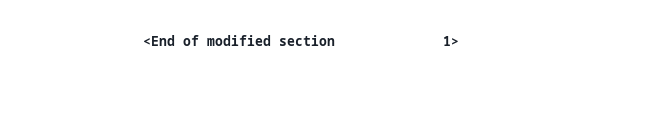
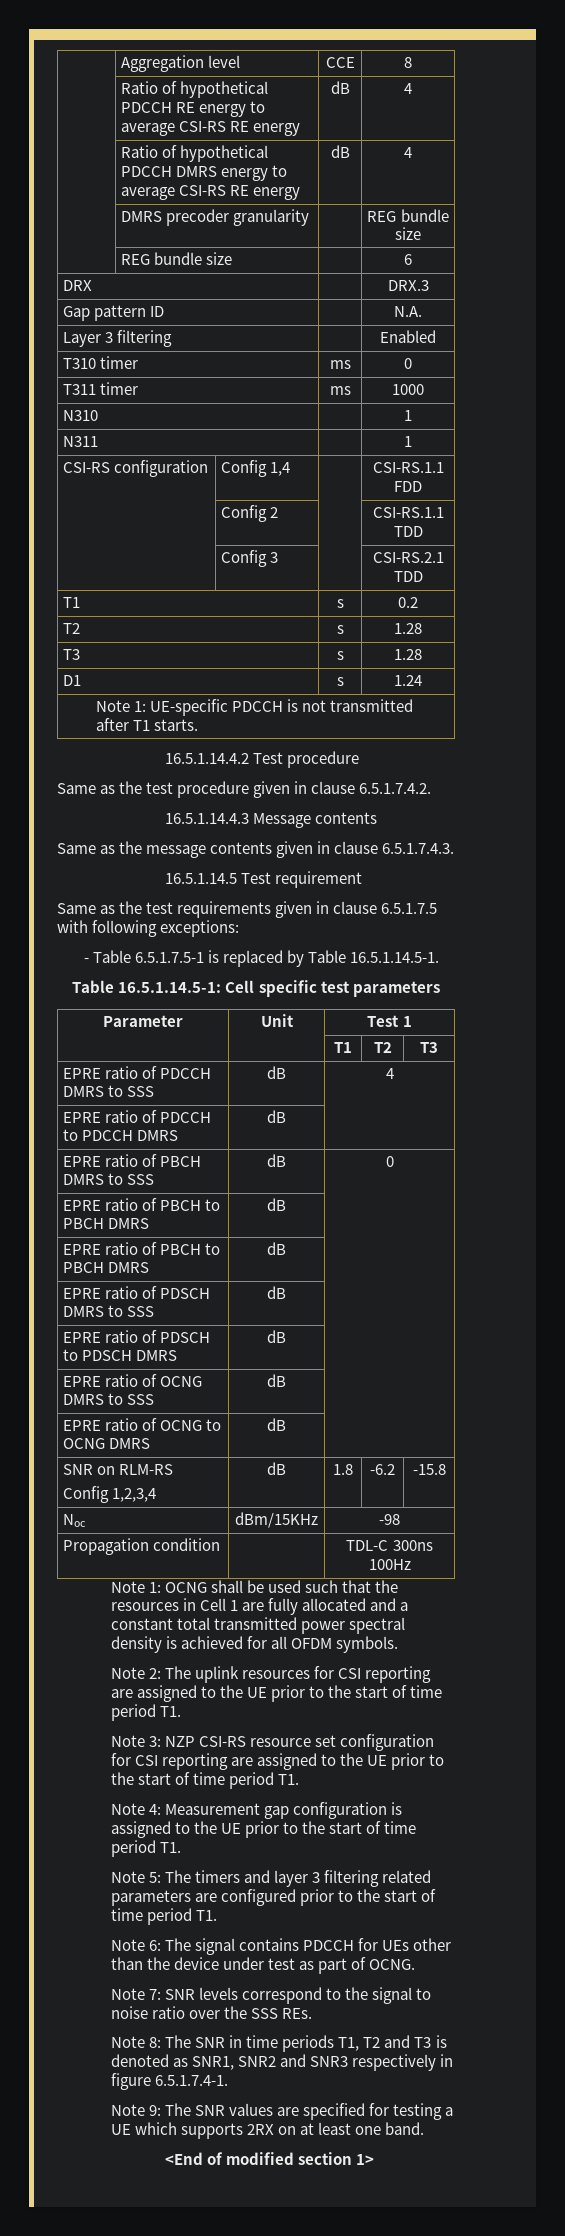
(142, 40) none -> [121,55,241,72] [325,57,355,68] [404,57,412,68] [121,81,269,98] [121,101,266,117] [121,121,301,136] [330,81,350,94] [404,83,412,94] [121,145,269,162] [121,165,288,181] [121,185,301,200] [330,145,350,158] [404,147,412,158] [121,209,310,226] [367,209,449,222] [395,227,421,240] [121,252,233,265] [404,254,412,265] [63,280,93,291] [387,280,429,291] [63,305,165,321] [394,306,422,317] [63,330,173,347] [380,330,436,343] [63,356,139,369] [329,360,351,369] [404,358,412,369] [63,382,139,395] [329,386,351,395] [392,384,424,395] [63,410,99,421] [404,410,412,421] [63,436,99,447] [404,436,412,447] [63,460,209,477] [221,460,291,477] [372,462,444,473] [394,481,422,492] [221,505,279,522] [372,507,444,518] [393,526,423,537] [221,550,279,567] [372,552,444,563] [393,571,423,582] [63,597,81,608] [336,599,344,608] [398,597,418,608] [63,623,81,634] [336,625,344,634] [394,623,422,634] [63,649,81,660] [336,651,344,660] [394,649,422,660] [63,675,82,686] [336,677,344,686] [394,675,422,686] [95,699,413,716] [95,718,198,731] [164,751,360,768] [57,781,432,798] [164,812,378,828] [57,841,455,858] [164,871,363,888] [57,901,438,918] [57,920,240,937] [83,950,440,967] [72,980,440,997] [103,1015,183,1027] [260,1014,294,1027] [367,1015,412,1027] [334,1042,352,1053] [373,1042,392,1053] [420,1042,438,1053] [63,1066,212,1079] [63,1085,155,1097] [267,1066,286,1079] [385,1068,394,1079] [63,1110,212,1123] [63,1129,179,1141] [267,1110,286,1123] [63,1154,202,1167] [63,1173,155,1185] [267,1154,286,1167] [385,1156,394,1167] [63,1198,221,1211] [63,1218,150,1229] [267,1198,286,1211] [63,1242,221,1255] [63,1262,150,1273] [267,1242,286,1255] [63,1286,211,1299] [63,1305,155,1317] [267,1286,286,1299] [63,1330,211,1343] [63,1349,178,1361] [267,1330,286,1343] [63,1374,203,1387] [63,1393,155,1405] [267,1374,286,1387] [63,1418,222,1431] [63,1438,151,1449] [267,1418,286,1431] [63,1464,174,1475] [63,1486,157,1503] [267,1462,286,1475] [333,1464,353,1475] [370,1464,395,1475] [412,1464,446,1475] [63,1514,87,1527] [235,1512,318,1528] [379,1514,400,1525] [63,1538,221,1555] [346,1540,433,1551] [368,1559,411,1570] [110,1580,399,1593] [110,1598,409,1615] [110,1617,406,1634] [110,1636,399,1653] [110,1666,432,1683] [110,1685,443,1702] [110,1704,182,1721] [110,1734,435,1751] [110,1753,445,1770] [110,1772,300,1789] [110,1802,403,1819] [110,1821,417,1838] [110,1840,182,1857] [110,1870,432,1887] [110,1889,437,1906] [110,1908,218,1925] [110,1938,452,1955] [110,1957,416,1974] [110,1987,432,2004] [110,2006,313,2019] [110,2035,447,2052] [110,2054,454,2071] [110,2073,229,2090] [110,2103,454,2120] [110,2122,425,2139] | Aggregation level | CCE | 8 // | Ratio of hypothetical PDCCH RE energy to average CSI-RS RE energy | dB | 4 // | Ratio of hypothetical PDCCH DMRS energy to average CSI-RS RE energy | dB | 4 // | DMRS precoder granularity | | REG bundle size // | REG bundle size | | 6 // DRX | | DRX.3 // Gap pattern ID | | N.A. // Layer 3 filtering | | Enabled // T310 timer | ms | 0 // T311 timer | ms | 1000 // N310 | | 1 // N311 | | 1 // CSI-RS configuration | Config 1,4 | | CSI-RS.1.1 FDD // | Config 2 | | CSI-RS.1.1 TDD // | Config 3 | | CSI-RS.2.1 TDD // T1 | s | 0.2 // T2 | s | 1.28 // T3 | s | 1.28 // D1 | s | 1.24 // Note 1: UE-specific PDCCH is not transmitted after T1 starts. // 16.5.1.14.4.2 Test procedure // Same as the test procedure given in clause 6.5.1.7.4.2. // 16.5.1.14.4.3 Message contents // Same as the message contents given in clause 6.5.1.7.4.3. // 16.5.1.14.5 Test requirement // Same as the test requirements given in clause 6.5.1.7.5 with following exceptions: // - Table 6.5.1.7.5-1 is replaced by Table 16.5.1.14.5-1. // Table 16.5.1.14.5-1: Cell specific test parameters // Parameter | Unit | Test 1 // | | T1 | T2 | T3 // EPRE ratio of PDCCH DMRS to SSS | dB | 4 // EPRE ratio of PDCCH to PDCCH DMRS | dB | // EPRE ratio of PBCH DMRS to SSS | dB | 0 // EPRE ratio of PBCH to PBCH DMRS | dB | // EPRE ratio of PBCH to PBCH DMRS | dB | // EPRE ratio of PDSCH DMRS to SSS | dB | // EPRE ratio of PDSCH to PDSCH DMRS | dB | // EPRE ratio of OCNG DMRS to SSS | dB | // EPRE ratio of OCNG to OCNG DMRS | dB | // SNR on RLM-RS // Config 1,2,3,4 | dB | 1.8 | -6.2 | -15.8 // Noc | dBm/15KHz | -98 // Propagation condition | | TDL-C 300ns 100Hz // Note 1: OCNG shall be used such that the resources in Cell 1 are fully allocated and a constant total transmitted power spectral density is achieved for all OFDM symbols. // Note 2: The uplink resources for CSI reporting are assigned to the UE prior to the start of time period T1. // Note 3: NZP CSI-RS resource set configuration for CSI reporting are assigned to the UE prior to the start of time period T1. // Note 4: Measurement gap configuration is assigned to the UE prior to the start of time period T1. // Note 5: The timers and layer 3 filtering related parameters are configured prior to the start of time period T1. // Note 6: The signal contains PDCCH for UEs other than the device under test as part of OCNG. // Note 7: SNR levels correspond to the signal to noise ratio over the SSS REs. // Note 8: The SNR in time periods T1, T2 and T3 is denoted as SNR1, SNR2 and SNR3 respectively in figure 6.5.1.7.4-1. // Note 9: The SNR values are specified for testing a UE which supports 2RX on at least one band. //

